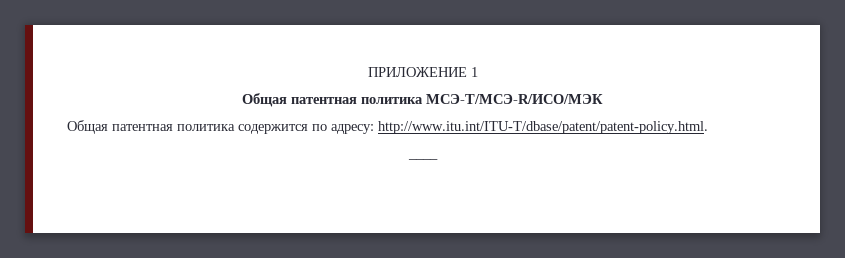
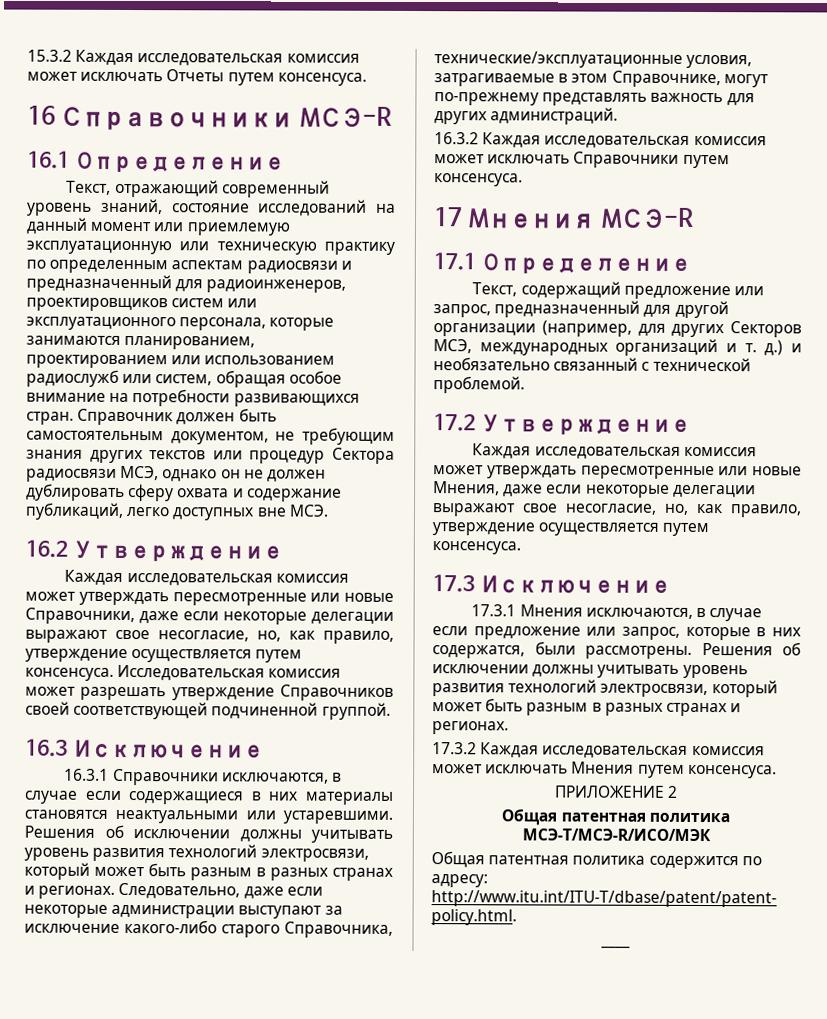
[367,67,478,77] ПРИЛОЖЕНИЕ 1 -> [27,49,360,66] [27,69,367,86] [27,105,392,131] [27,150,285,173] [66,179,330,198] [27,198,396,216] [26,217,291,236] [26,240,395,255] [26,259,352,274] [26,274,347,293] [26,297,258,312] [26,316,335,331] [26,335,256,350] [26,354,336,369] [26,369,342,388] [26,389,360,407] [26,408,277,426] [26,427,395,445] [26,447,395,464] [26,465,326,482] [26,483,342,502] [25,502,329,521] [25,539,283,562] [64,569,349,586] [25,591,394,606] [25,607,394,625] [25,629,394,644] [25,648,303,663] [25,664,342,681] [25,684,394,701] [25,701,391,720] [25,738,264,759] [64,768,342,786] [24,790,394,805] [24,809,393,824] [24,824,393,843] [24,844,369,862] [24,862,393,881] [24,882,323,899] [24,904,343,919] [24,919,393,938] [434,51,753,69] [434,70,769,88] [434,92,755,106] [434,107,619,125] [434,132,767,148] [434,151,730,169] [434,173,523,187] [433,207,694,229] [433,252,691,274] [472,281,764,300] [433,300,729,319] [433,320,802,338] [433,338,802,357] [433,357,751,372] [433,376,525,394] [433,413,691,435] [472,443,757,459] [433,465,802,480] [433,481,756,498] [432,503,802,518] [432,522,710,537] [432,541,521,555] [432,574,671,594] [471,604,763,622] [432,626,801,641] [432,641,801,659] [432,664,748,679] [432,679,778,698] [432,698,742,717] [432,721,509,735] [432,742,765,758] [432,761,777,779] [553,785,679,798] 15.3.2 Каждая исследовательская комиссия может исключать Отчеты путем консенсуса. // 16 Справочники МСЭ-R // 16.1 Определение // Текст, отражающий современный уровень знаний, состояние исследований на данный момент или приемлемую эксплуатационную или техническую практику по определенным аспектам радиосвязи и предназначенный для радиоинженеров, проектировщиков систем или эксплуатационного персонала, которые занимаются планированием, проектированием или использованием радиослужб или систем, обращая особое внимание на потребности развивающихся стран. Справочник должен быть самостоятельным документом, не требующим знания других текстов или процедур Сектора радиосвязи МСЭ, однако он не должен дублировать сферу охвата и содержание публикаций, легко доступных вне МСЭ. // 16.2 Утверждение // Каждая исследовательская комиссия может утверждать пересмотренные или новые Справочники, даже если некоторые делегации выражают свое несогласие, но, как правило, утверждение осуществляется путем консенсуса. Исследовательская комиссия может разрешать утверждение Справочников своей соответствующей подчиненной группой. // 16.3 Исключение // 16.3.1 Справочники исключаются, в случае если содержащиеся в них материалы становятся неактуальными или устаревшими. Решения об исключении должны учитывать уровень развития технологий электросвязи, который может быть разным в разных странах и регионах. Следовательно, даже если некоторые администрации выступают за исключение какого-либо старого Справочника, технические/эксплуатационные условия, затрагиваемые в этом Справочнике, могут по-прежнему представлять важность для других администраций. // 16.3.2 Каждая исследовательская комиссия может исключать Справочники путем консенсуса. // 17 Мнения МСЭ-R // 17.1 Определение // Текст, содержащий предложение или запрос, предназначенный для другой организации (например, для других Секторов МСЭ, международных организаций и т. д.) и необязательно связанный с технической проблемой. // 17.2 Утверждение // Каждая исследовательская комиссия может утверждать пересмотренные или новые Мнения, даже если некоторые делегации выражают свое несогласие, но, как правило, утверждение осуществляется путем консенсуса. // 17.3 Исключение // 17.3.1 Мнения исключаются, в случае если предложение или запрос, которые в них содержатся, были рассмотрены. Решения об исключении должны учитывать уровень развития технологий электросвязи, который может быть разным в разных странах и регионах. // 17.3.2 Каждая исследовательская комиссия может исключать Мнения путем консенсуса. // ПРИЛОЖЕНИЕ 2

